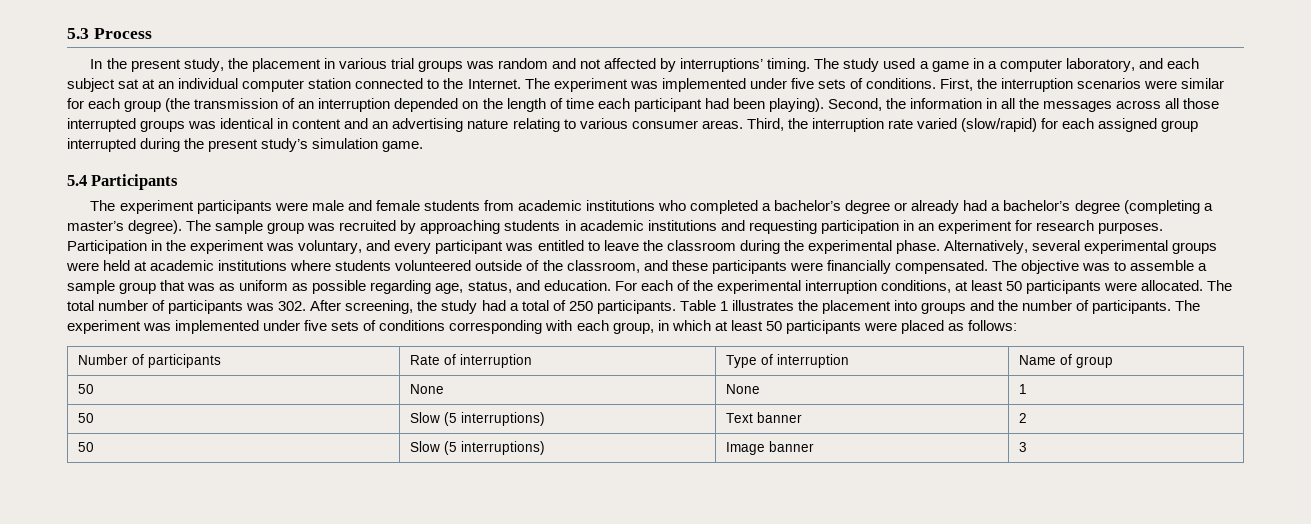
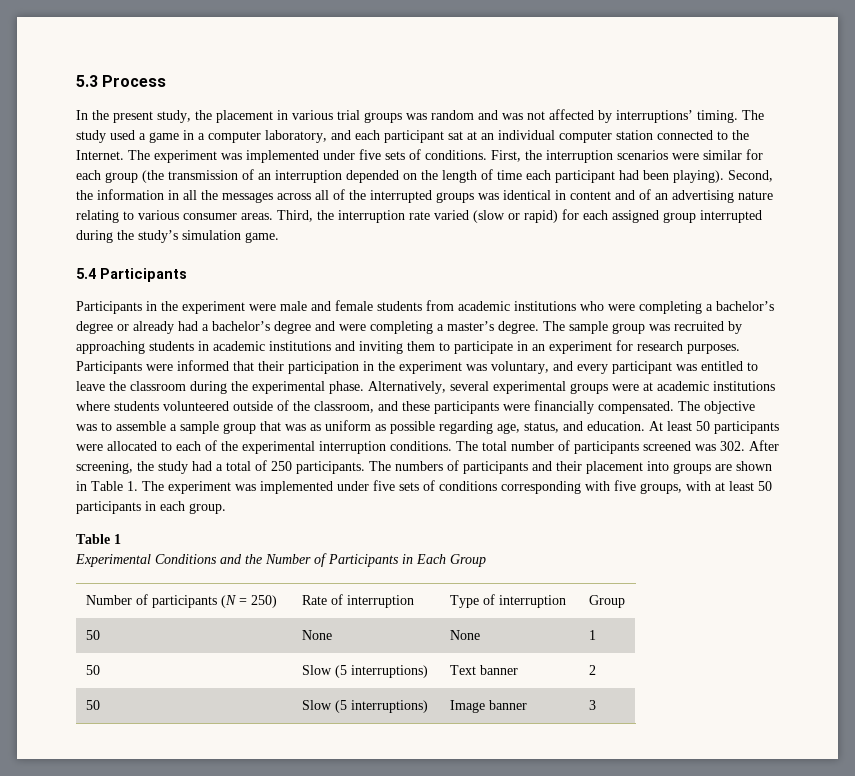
(577, 63) none -> [502,113,523,120] was
[67,78,115,92] subject -> [384,130,444,143] participant
[1183,98,1220,109] those -> [333,189,366,200] of the
(369, 123) none -> [639,189,651,200] of
[960,118,1037,132] (slow/rapid) -> [473,210,558,223] (slow or rapid)
[208,139,259,152] present -> (134, 235) none
[90,200,272,214] The experiment participants -> [76,301,245,314] Participants in the experiment
[690,200,759,214] completed -> [608,301,702,314] were completing
[1123,200,1200,214] (completing -> [315,321,433,334] and were completing
[128,220,183,234] degree). -> [498,321,539,334] degree.
[748,220,899,234] requesting participation -> [359,341,513,354] inviting them to participate
[67,240,147,254] Participation -> [76,360,359,374] Participants were informed that their participation
[103,260,131,271] held -> (639, 387) none
[614,281,637,291] For -> [649,421,779,434] [76,441,172,451] At least 50 participants were allocated to
[880,280,1204,294] conditions, at least 50 participants were allocated. -> [390,441,452,451] conditions.
(244, 307) none -> [643,441,691,451] screened
[679,300,1172,314] Table 1 illustrates the placement into groups and the number of participants. -> [369,460,772,474] [76,481,138,491] The numbers of participants and their placement into groups are shown in Table 1.
[576,320,1018,334] each group, in which at least 50 participants were placed as follows: -> [614,480,772,494] [76,501,226,514] [76,534,121,544] [75,553,486,567] five groups, with at least 50 participants in each group. // Table 1 // Experimental Conditions and the Number of Participants in Each Group
(221, 361) none -> [220,595,277,608] (N = 250)
[1018,354,1113,368] Name of group -> [588,595,625,608] Group

